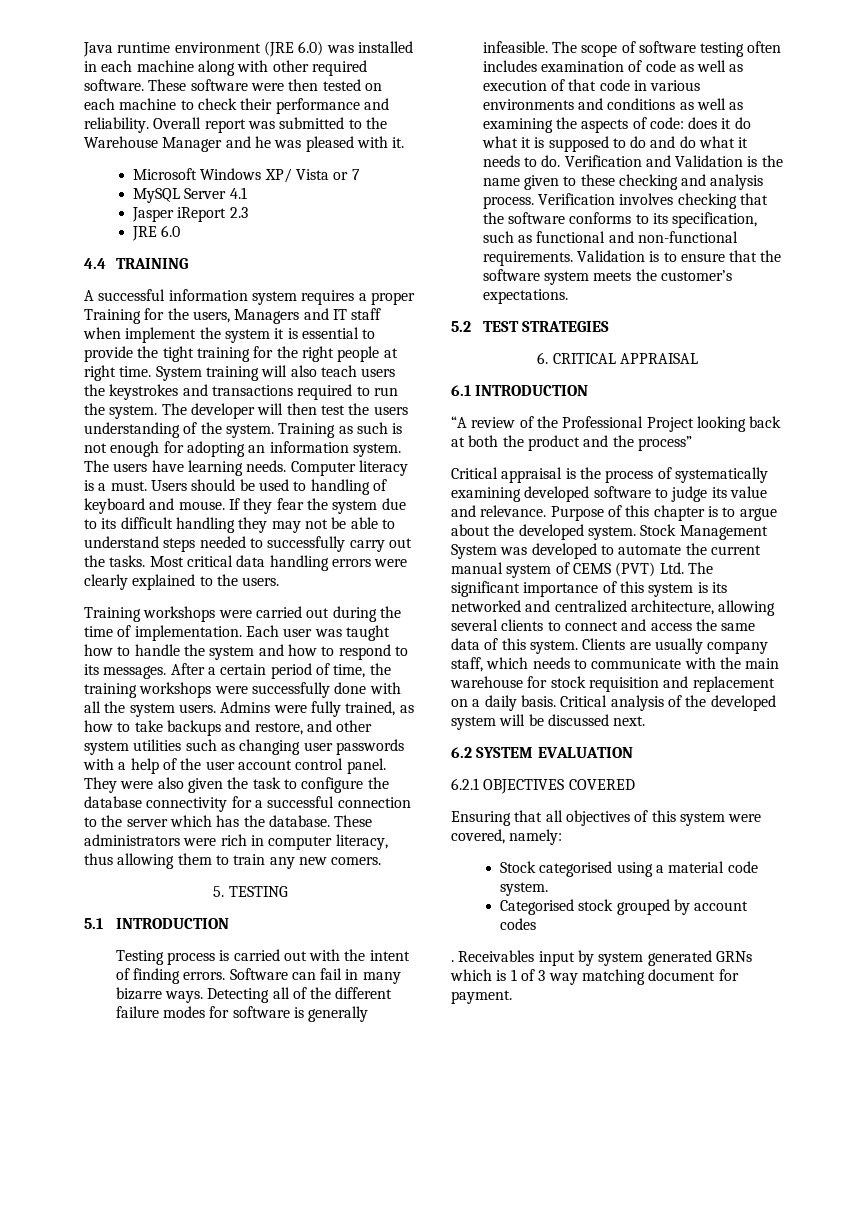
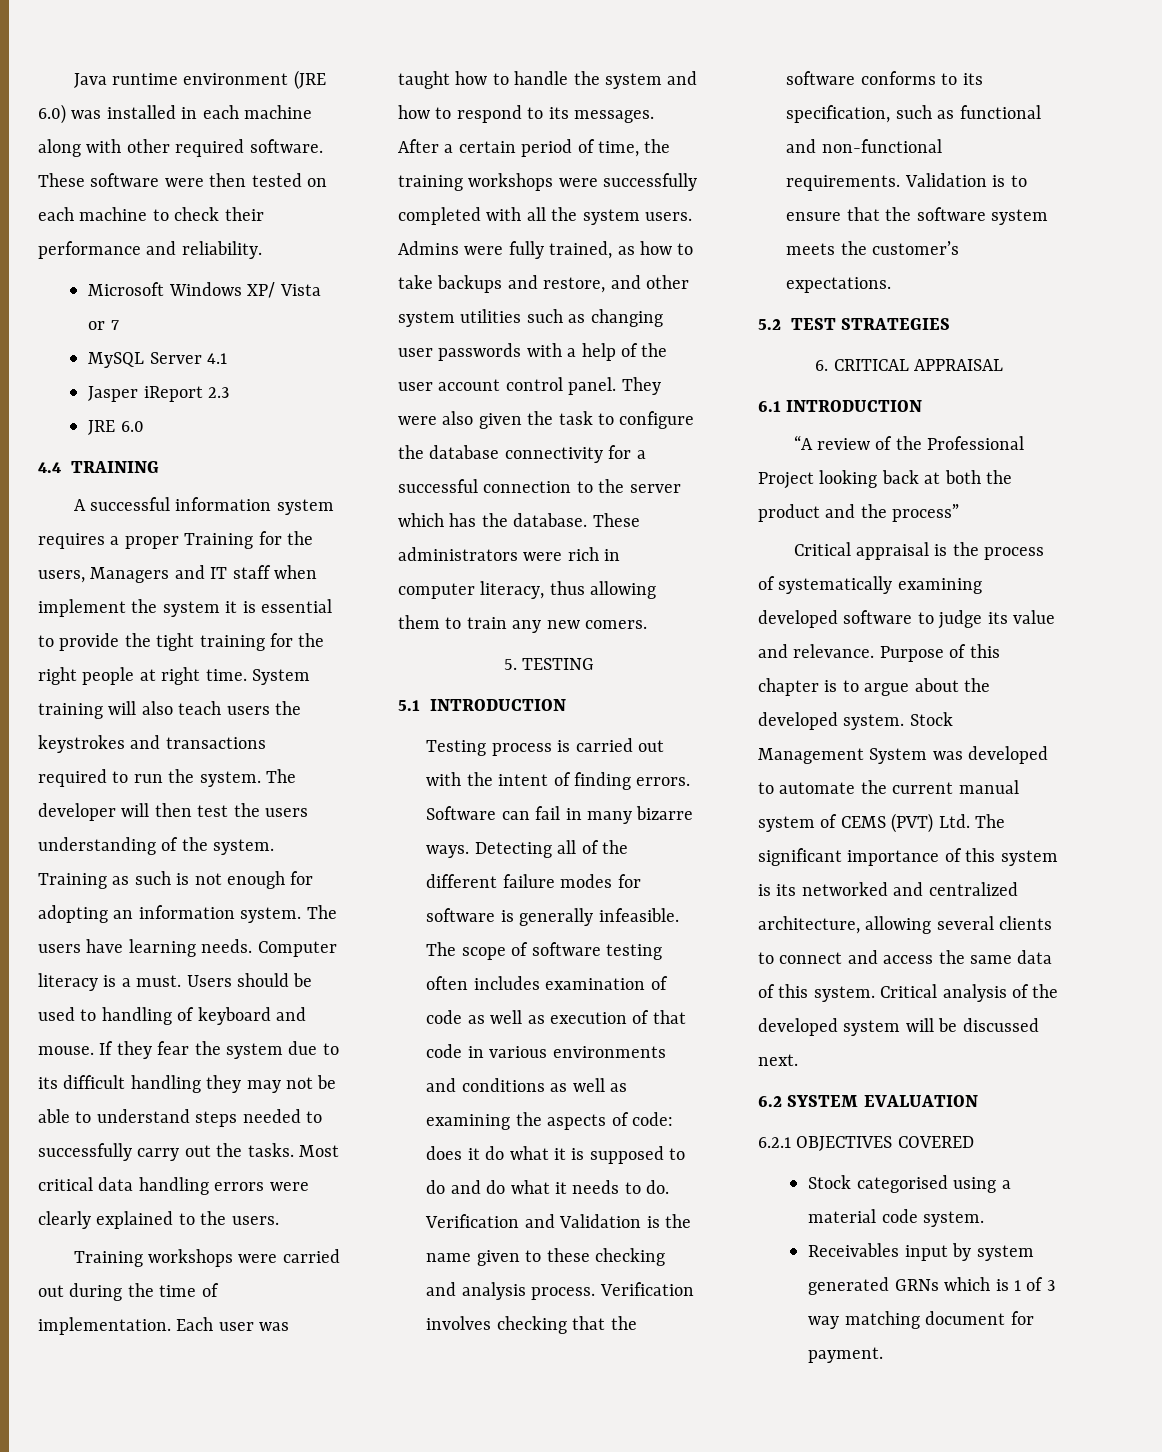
[153,117,387,133] [84,136,405,152] Overall report was submitted to the Warehouse Manager and he was pleased with it. -> (262, 250) none
[334,682,367,694] done -> [398,207,481,225] completed
[582,638,769,654] [451,657,780,672] [450,676,775,692] [451,695,556,711] Clients are usually company staff, which needs to communicate with the main warehouse for stock requisition and replacement on a daily basis. -> (875, 994) none
[451,810,762,826] [451,829,563,845] // Ensuring that all objectives of this system were covered, namely: -> (974, 1142) none
[500,899,749,915] [500,918,537,930] [451,960,454,962] Categorised stock grouped by account codes // . -> (985, 1219) none

